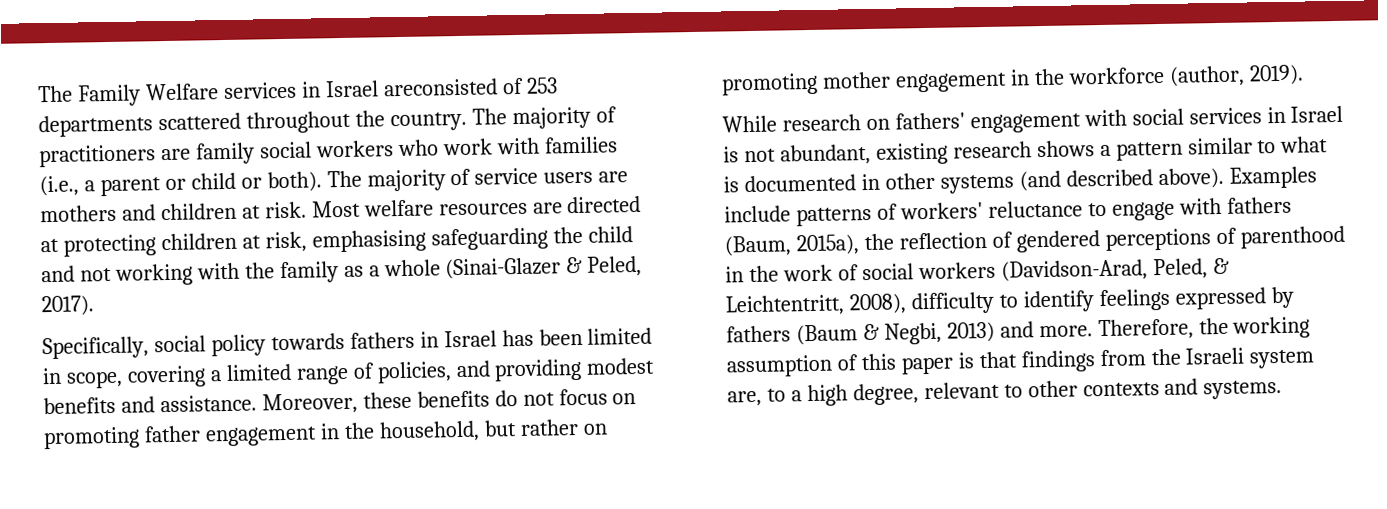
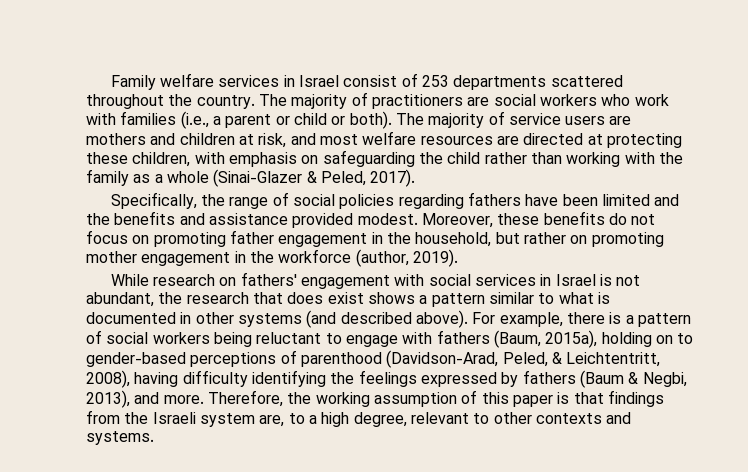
[38,78,498,107] The Family Welfare services in Israel areconsisted -> [110,73,398,90] Family welfare services in Israel consist
[195,142,255,165] family -> (490, 101) none
[264,200,361,219] risk. Most -> [258,133,358,148] risk, and most
[160,229,426,253] children at risk, emphasising -> [86,152,319,167] these children, with emphasis on
[41,265,112,283] and not -> [484,152,562,164] rather than
[153,327,653,357] [42,357,656,389] [43,394,257,415] social policy towards fathers in Israel has been limited in scope, covering a limited range of policies, and providing modest benefits and assistance. -> [201,192,680,209] [86,211,418,228] the range of social policies regarding fathers have been limited and the benefits and assistance provided modest.
[875,141,1032,165] existing research -> [158,292,364,304] the research that does exist
[1228,166,1317,189] [724,200,1083,227] Examples include patterns of workers' reluctance -> [472,312,691,327] [86,330,322,347] For example, there is a pattern of social workers being reluctant
[863,225,1345,253] [725,261,996,283] the reflection of gendered perceptions of parenthood in the work of social workers -> [601,332,694,347] [86,350,382,367] holding on to gender-based perceptions of parenthood
[910,290,1095,315] difficulty to identify -> [134,370,355,387] having difficulty identifying the
[946,321,995,343] 2013) -> [86,390,130,408] 2013),

